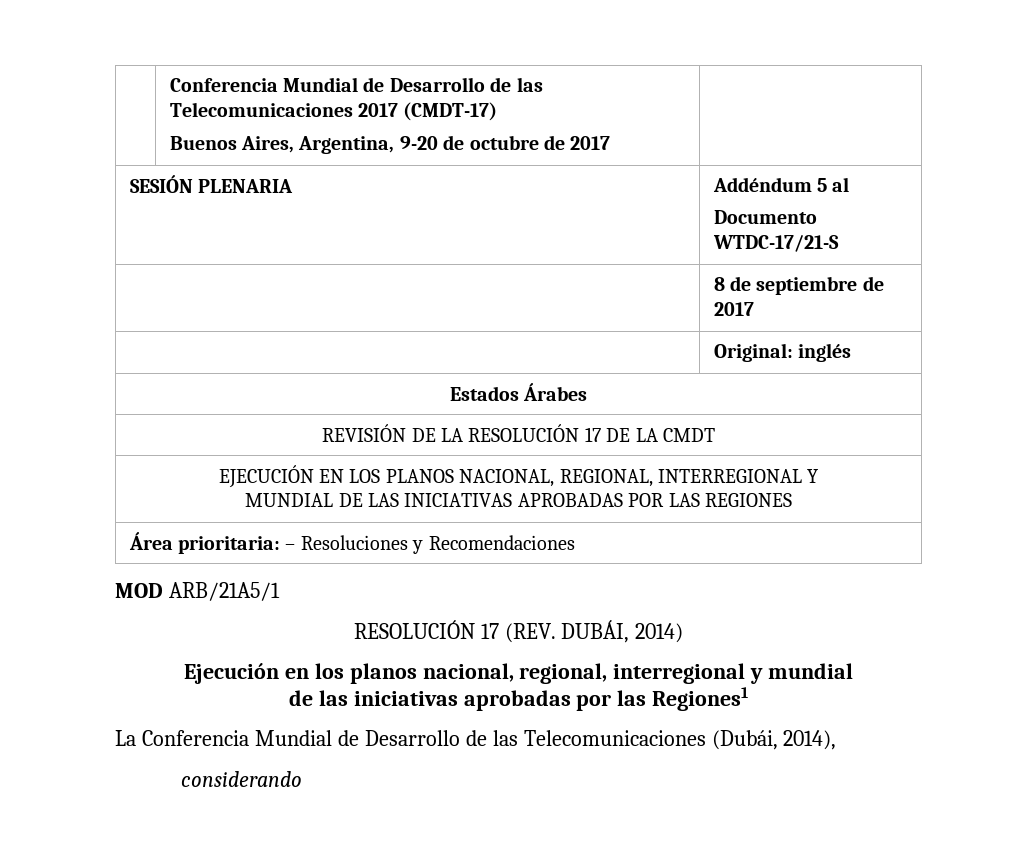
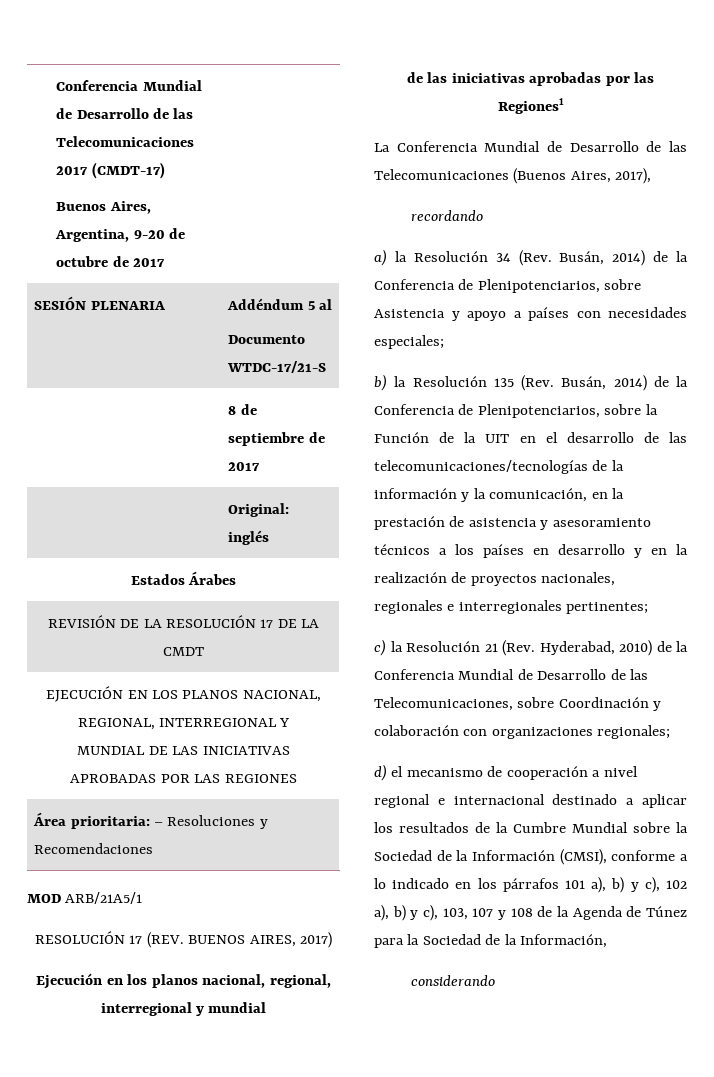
[561,620,684,643] DUBÁI, 2014) -> [188,932,333,948] BUENOS AIRES, 2017)
[711,730,837,750] (Dubái, 2014), -> [513,168,652,184] [410,210,483,221] [374,249,688,266] [374,279,642,293] [374,307,687,321] [374,335,444,349] [374,374,688,391] [374,404,658,418] [374,432,687,443] [374,460,624,474] [374,488,625,502] [374,516,651,530] [374,544,688,558] [374,572,616,586] [374,600,649,614] [374,639,688,656] [374,669,649,680] [374,697,662,711] [374,725,671,739] [374,764,638,781] [374,794,687,808] [374,822,688,833] [374,849,688,865] [374,877,687,893] [374,905,687,921] [374,934,608,948] (Buenos Aires, 2017), // recordando // a) la Resolución 34 (Rev. Busán, 2014) de la Conferencia de Plenipotenciarios, sobre Asistencia y apoyo a países con necesidades especiales; // b) la Resolución 135 (Rev. Busán, 2014) de la Conferencia de Plenipotenciarios, sobre la Función de la UIT en el desarrollo de las telecomunicaciones/tecnologías de la información y la comunicación, en la prestación de asistencia y asesoramiento técnicos a los países en desarrollo y en la realización de proyectos nacionales, regionales e interregionales pertinentes; // c) la Resolución 21 (Rev. Hyderabad, 2010) de la Conferencia Mundial de Desarrollo de las Telecomunicaciones, sobre Coordinación y colaboración con organizaciones regionales; // d) el mecanismo de cooperación a nivel regional e internacional destinado a aplicar los resultados de la Cumbre Mundial sobre la Sociedad de la Información (CMSI), conforme a lo indicado en los párrafos 101 a), b) y c), 102 a), b) y c), 103, 107 y 108 de la Agenda de Túnez para la Sociedad de la Información,

